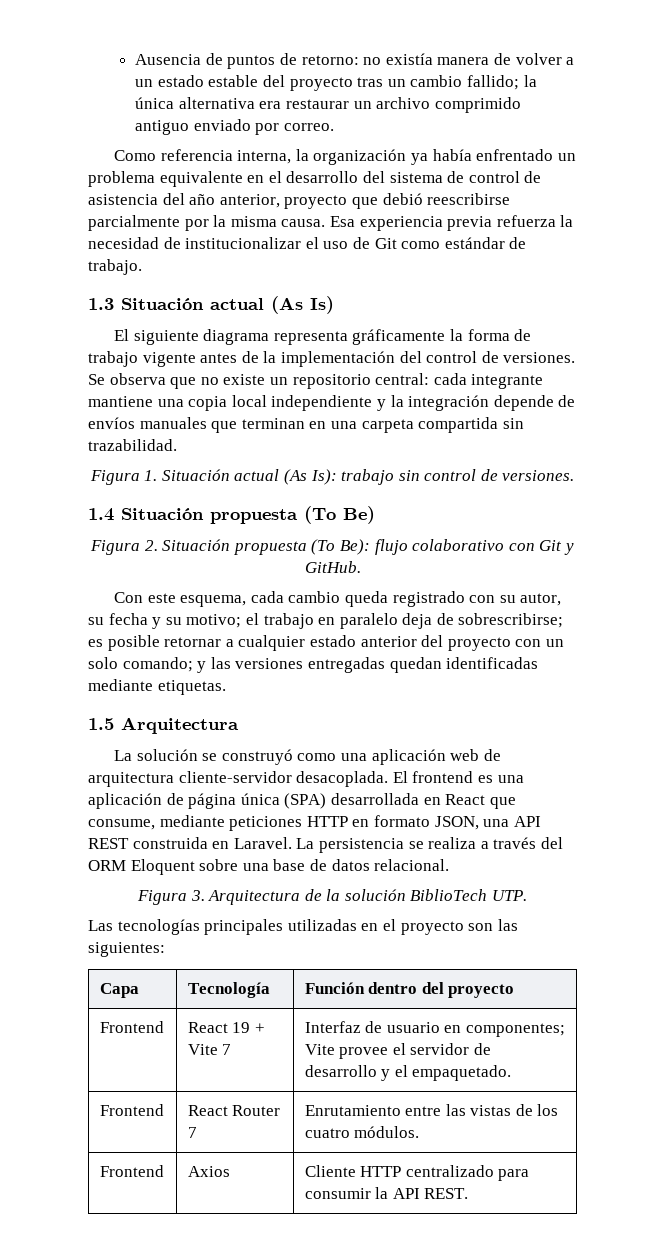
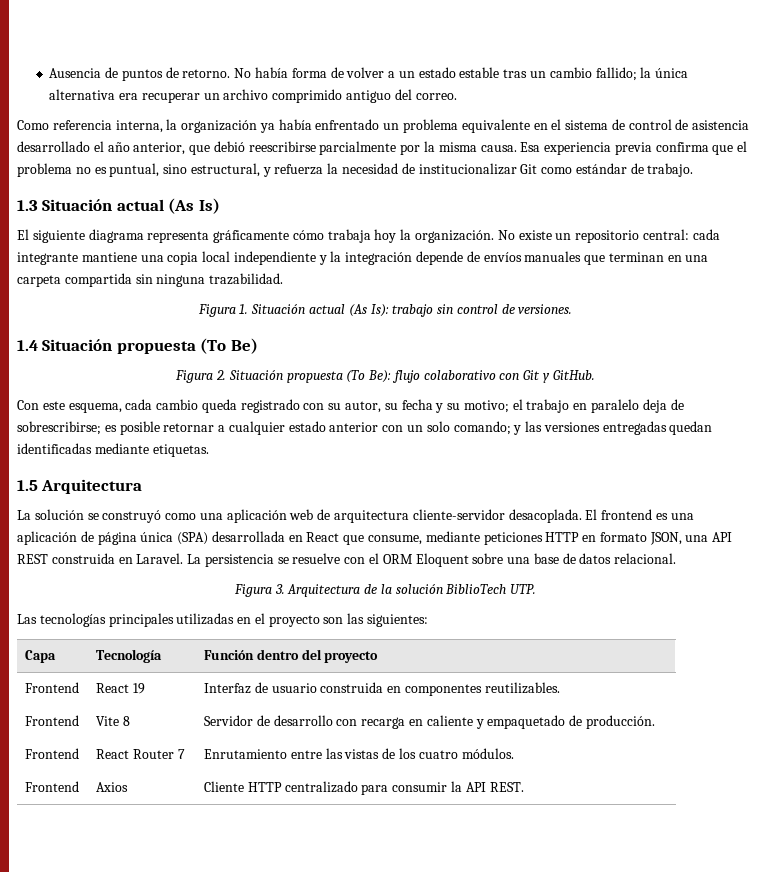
[301,53,490,65] retorno: no existía manera -> [182,67,327,78] retorno. No había forma
[262,75,353,91] del proyecto -> (500, 72) none
[285,99,349,109] restaurar -> [141,92,200,103] recuperar
[193,119,280,135] enviado por -> [394,89,412,100] del
[286,171,385,183] desarrollo del -> (562, 124) none
[162,193,185,205] del -> [17,141,104,152] desarrollado el
[284,195,348,209] proyecto -> (186, 148) none
(493, 223) none -> [655,141,748,155] [17,163,271,177] confirma que el problema no es puntual, sino estructural, y
[305,237,370,249] el uso de -> (517, 169) none
[449,329,532,341] [88,351,576,367] [88,373,219,389] la forma de trabajo vigente antes de la implementación del control de versiones. Se observa que no -> [292,229,515,243] cómo trabaja hoy la organización. No
(524, 423) none -> [156,274,206,287] ninguna
[421,635,511,651] del proyecto -> (379, 427) none
[428,837,563,849] realiza a través del -> [292,553,380,564] resuelve con el
[254,1023,265,1033] [187,1044,232,1055] + Vite 7 -> (145, 688) none
[444,1023,565,1037] [304,1043,491,1059] [304,1065,512,1081] en componentes; Vite provee el servidor de desarrollo y el empaquetado. -> [320,682,560,696] [25,715,80,726] [96,716,130,726] [204,715,655,729] construida en componentes reutilizables. // Frontend | Vite 8 | Servidor de desarrollo con recarga en caliente y empaquetado de producción.

